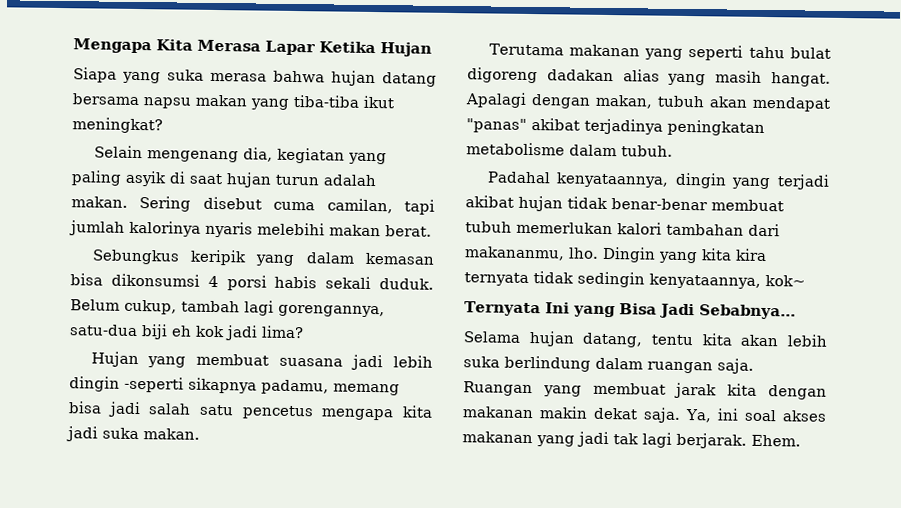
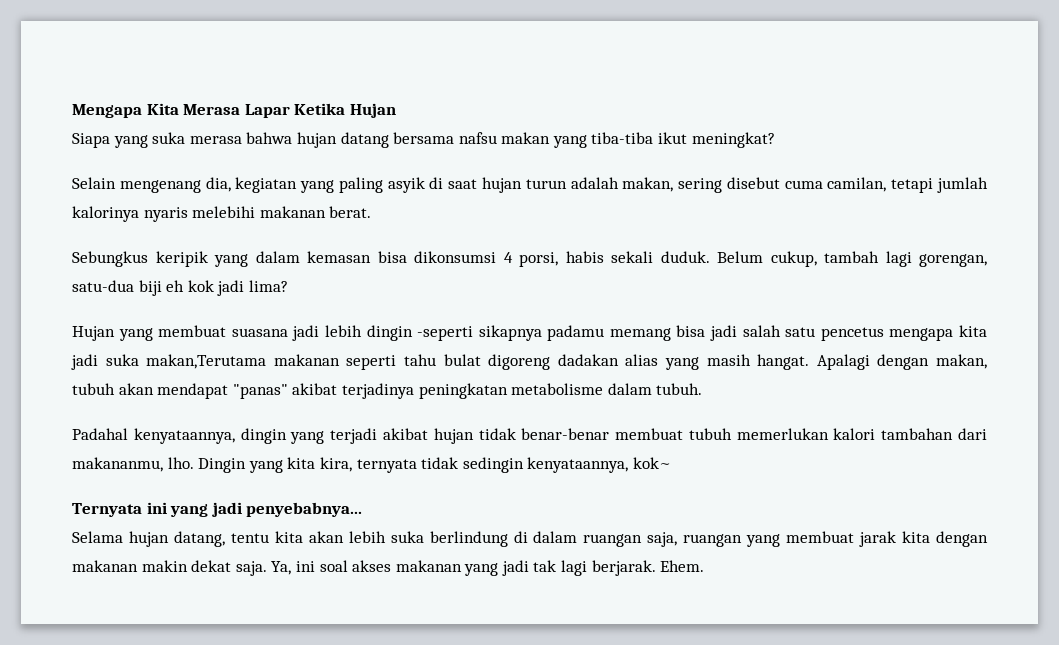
[143,97,191,109] napsu -> [458,132,497,144] nafsu
[71,196,192,212] makan. Sering -> [622,177,723,193] makan, sering
[404,199,435,215] tapi -> [891,178,934,193] tetapi
[329,224,381,237] makan -> [259,206,326,218] makanan
[226,275,267,291] porsi -> [519,252,558,267] porsi,
[278,304,385,318] gorengannya, -> [919,254,987,267] gorengan,
[261,379,329,395] padamu, -> [547,325,605,341] padamu
[143,428,200,440] [488,43,684,60] makan. // Terutama makanan yang -> [146,354,340,369] makan,Terutama makanan
[735,248,767,262] kira -> [319,457,352,472] kira,
[544,302,796,320] Ini yang Bisa Jadi Sebabnya... -> [146,502,363,517] ini yang jadi penyebabnya...
(591, 363) none -> [513,531,528,543] di
[717,358,754,374] [463,381,533,397] saja. Ruangan -> [647,532,743,547] saja, ruangan

